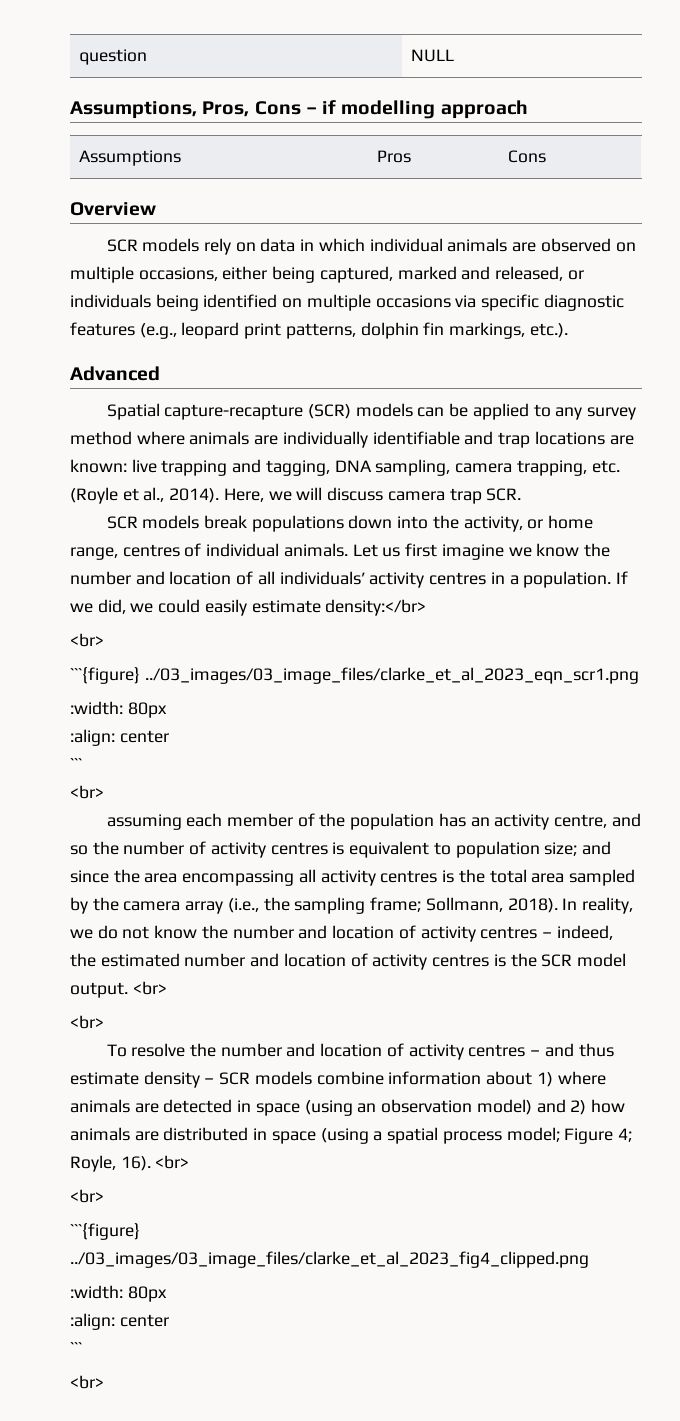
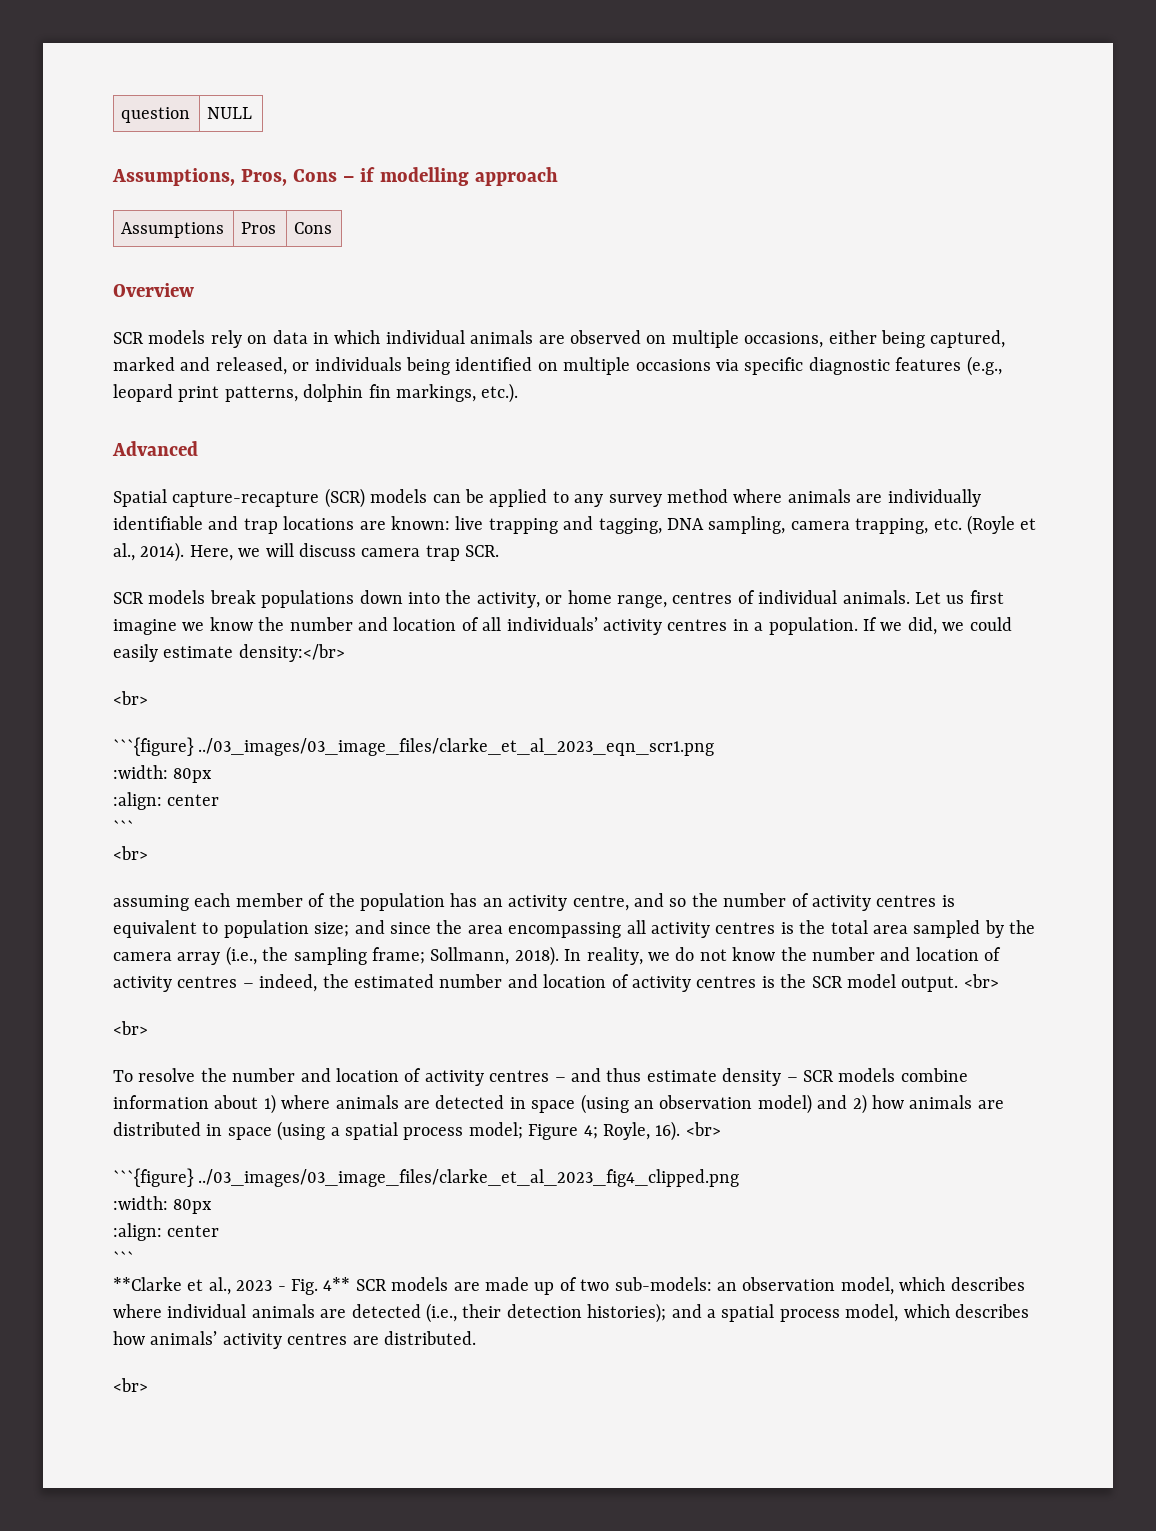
[70,1189,104,1203] // <br> -> (721, 1129) none
(82, 1348) none -> [113,1277,1025,1295] [113,1303,1029,1323] [113,1331,476,1349] // **Clarke et al., 2023 - Fig. 4** SCR models are made up of two sub-models: an observation model, which describes where individual animals are detected (i.e., their detection histories); and a spatial process model, which describes how animals’ activity centres are distributed.

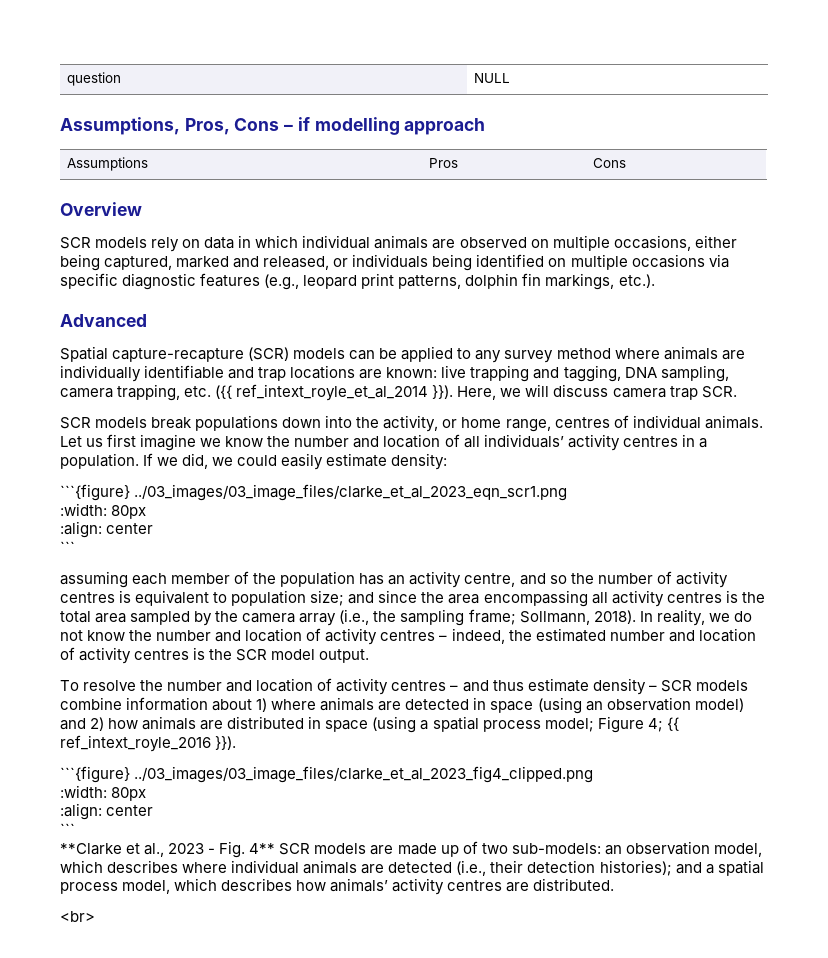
[966,515,1037,535] [113,542,185,562] (Royle et al., 2014). -> [215,384,454,401] ({{ ref_intext_royle_et_al_2014 }}).
[238,644,345,662] [113,691,148,705] density:</br> // <br> -> [391,453,448,470] density:
[113,846,148,860] // <br> -> (75, 547) none
[963,974,999,988] [113,1021,148,1035] <br> // <br> -> (370, 656) none
[602,1121,721,1141] Royle, 16). <br> -> [666,717,679,731] [60,735,237,752] {{ ref_intext_royle_2016 }}).

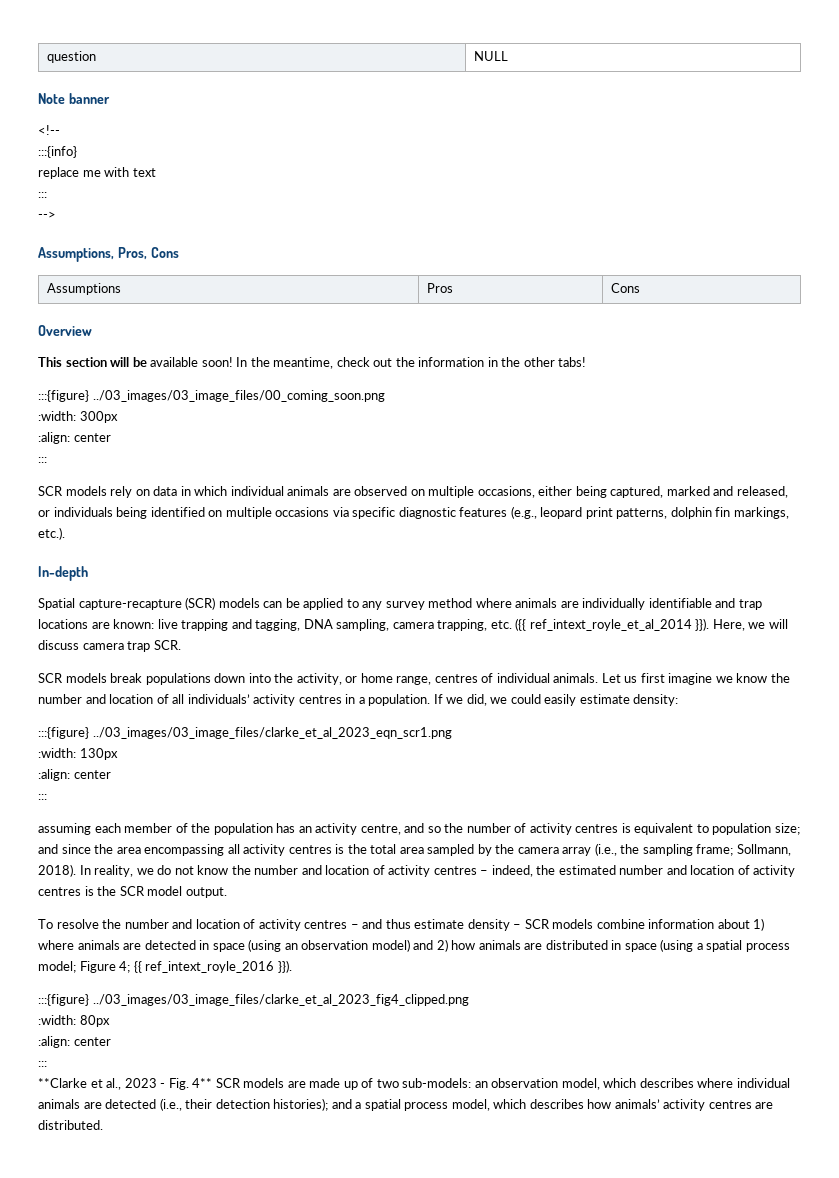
(510, 78) none -> [38,93,110,104] [38,125,60,135] [38,146,77,158] [38,167,156,179] [38,192,47,198] [38,211,56,219] // Note banner // <!-- // :::{info} // replace me with text // ::: // -->
[284,117,486,135] – if modelling approach -> (179, 252) none
(142, 209) none -> [38,357,587,369] [38,390,385,402] [38,411,118,423] [38,432,111,444] [38,457,47,463] // This section will be available soon! In the meantime, check out the information in the other tabs! // :::{figure} ../03_images/03_image_files/00_coming_soon.png // :width: 300px // :align: center // :::
[60,314,147,327] Advanced -> [38,566,88,581] In-depth
[60,484,130,501] ```{figure} -> [38,727,89,739] :::{figure}
[111,505,147,519] [60,521,154,538] [60,541,75,553] 80px // :align: center // ``` -> [79,748,118,760] [38,769,111,781] [38,794,47,800] 130px // :align: center // :::
[60,766,130,783] ```{figure} -> [38,994,89,1006] :::{figure}
[60,823,75,835] ``` -> [38,1061,47,1067] :::
[60,911,95,922] // <br> -> (103, 1125) none

